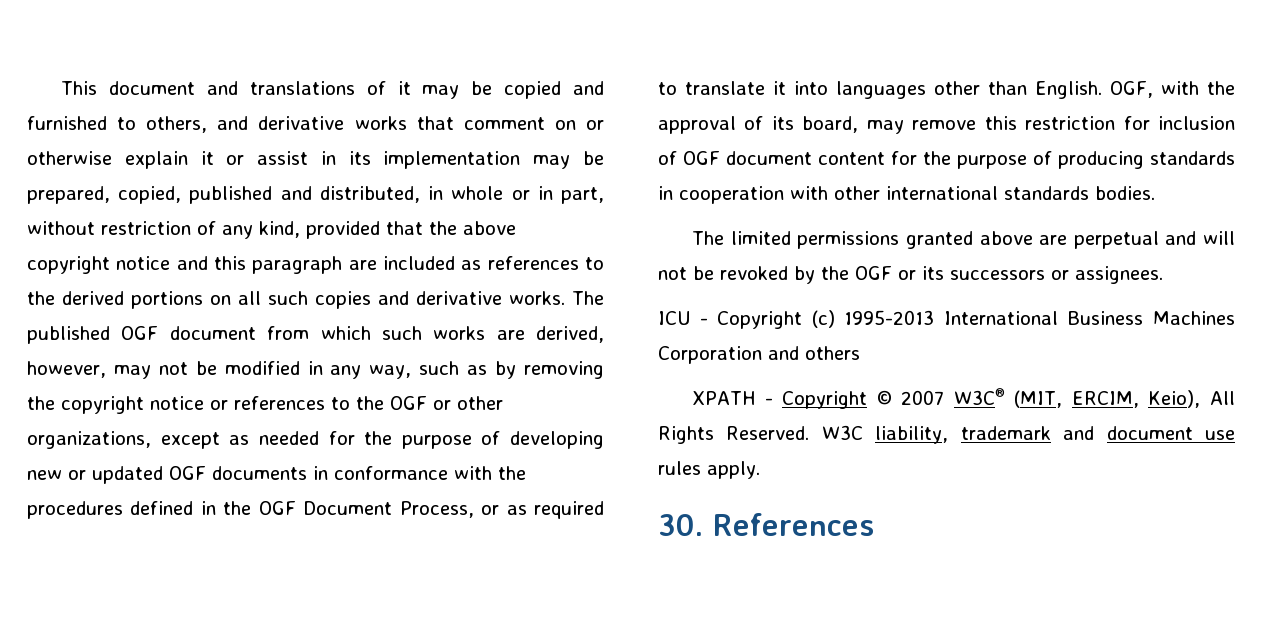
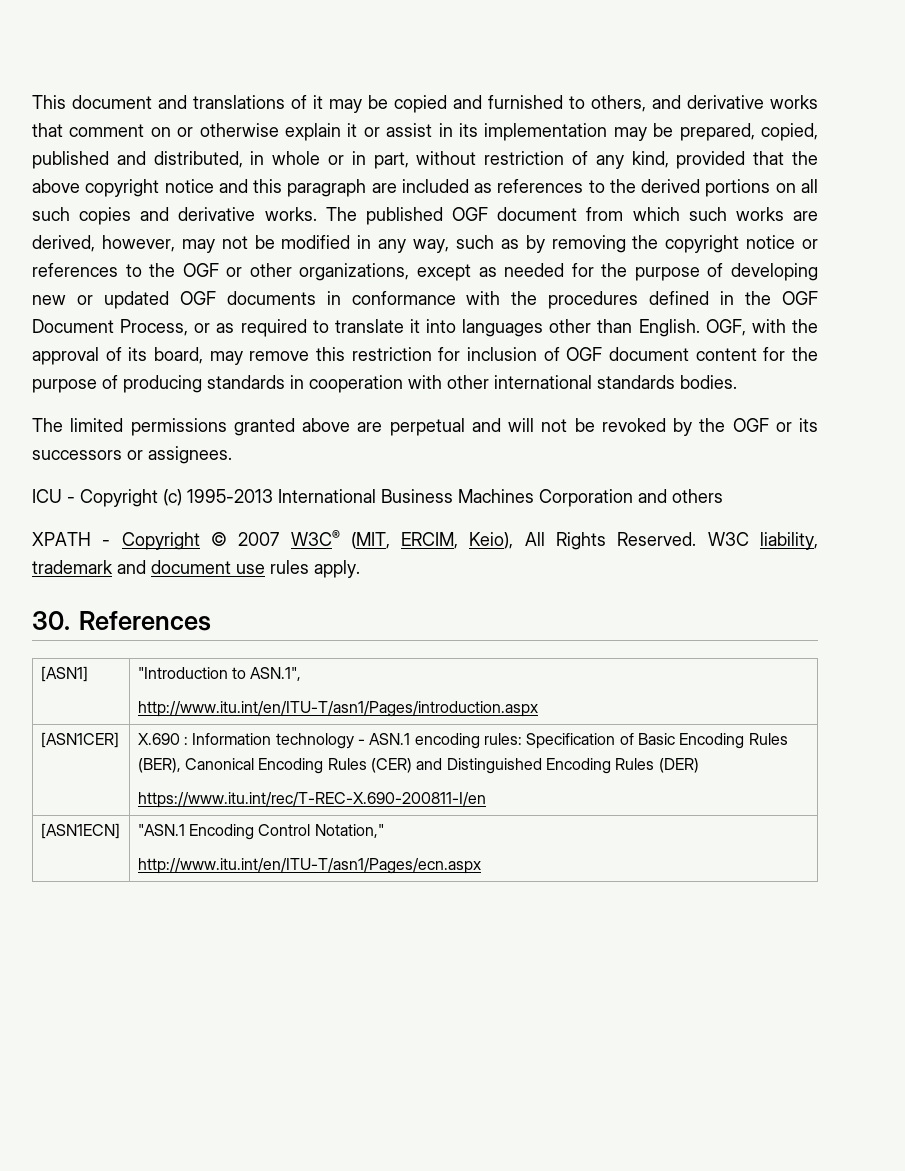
(875, 524) none -> [40,666,88,682] [137,667,302,681] [137,701,538,717] [40,732,119,748] [137,733,788,749] [137,758,699,774] [137,792,486,808] [40,823,120,839] [137,824,384,840] [137,858,481,874] // [ASN1] | "Introduction to ASN.1", // http://www.itu.int/en/ITU-T/asn1/Pages/introduction.aspx // [ASN1CER] | X.690 : Information technology - ASN.1 encoding rules: Specification of Basic Encoding Rules (BER), Canonical Encoding Rules (CER) and Distinguished Encoding Rules (DER) // https://www.itu.int/rec/T-REC-X.690-200811-I/en // [ASN1ECN] | "ASN.1 Encoding Control Notation," // http://www.itu.int/en/ITU-T/asn1/Pages/ecn.aspx

